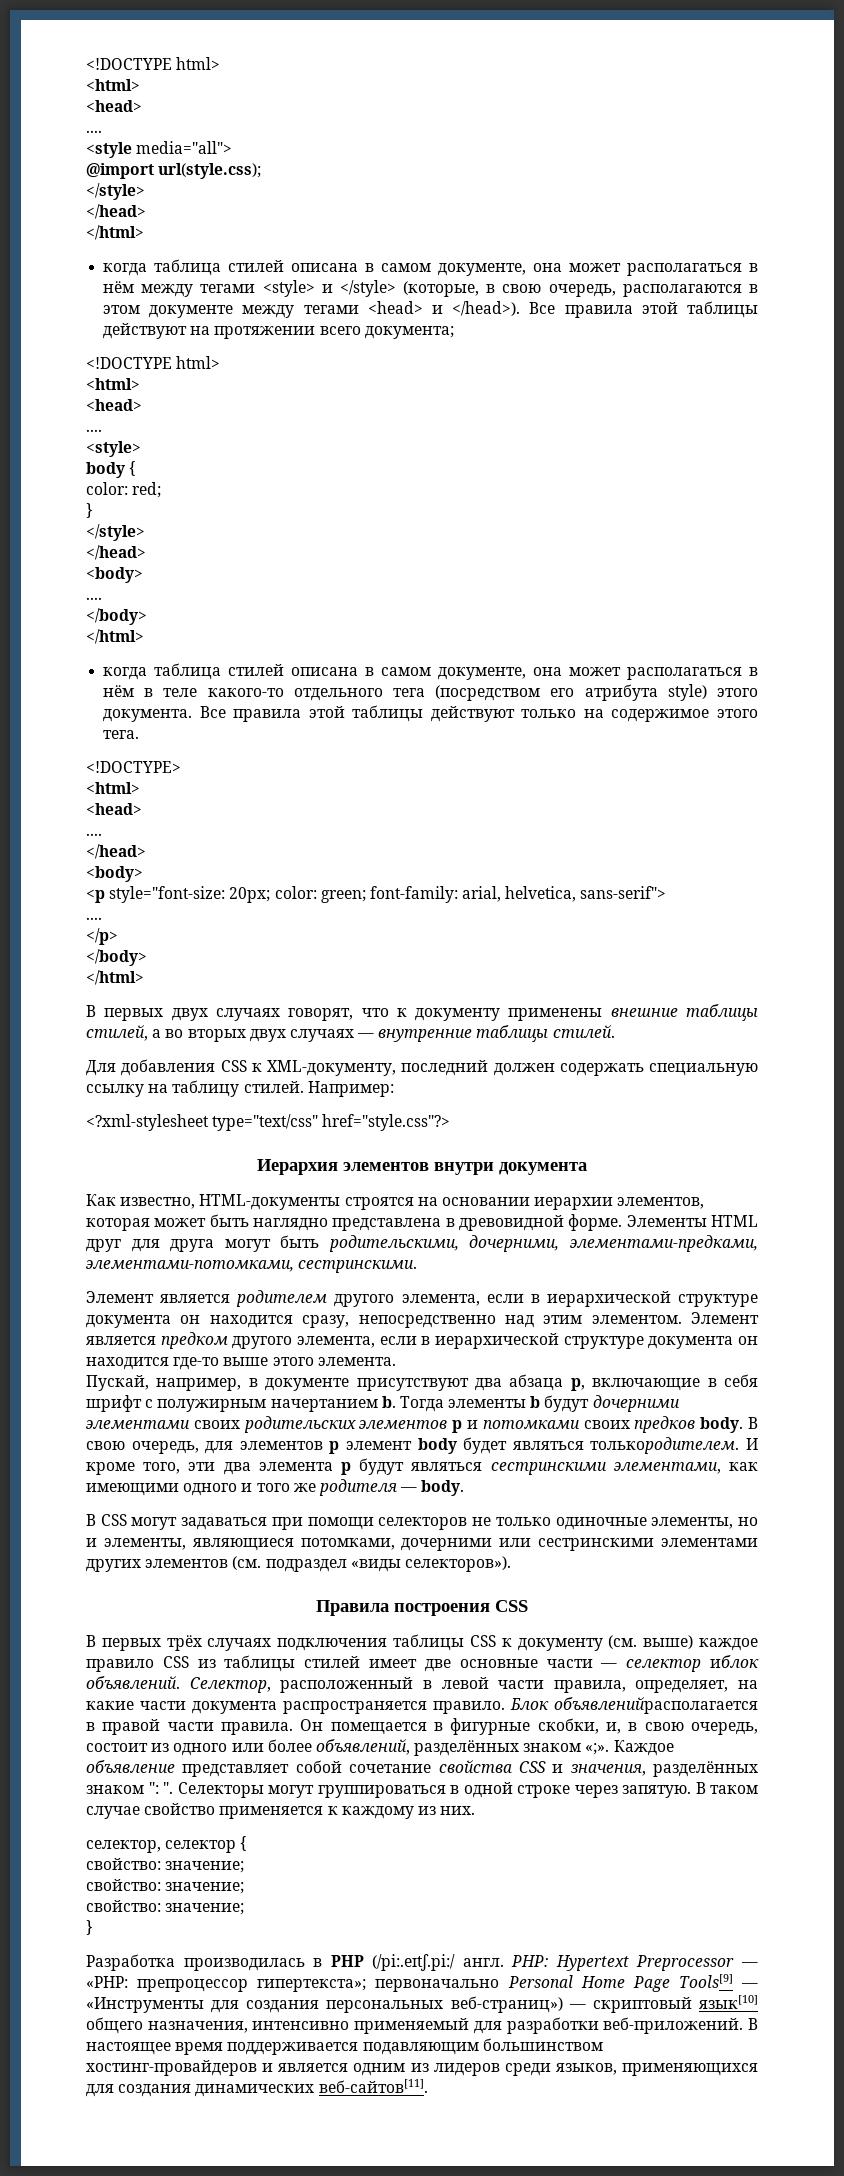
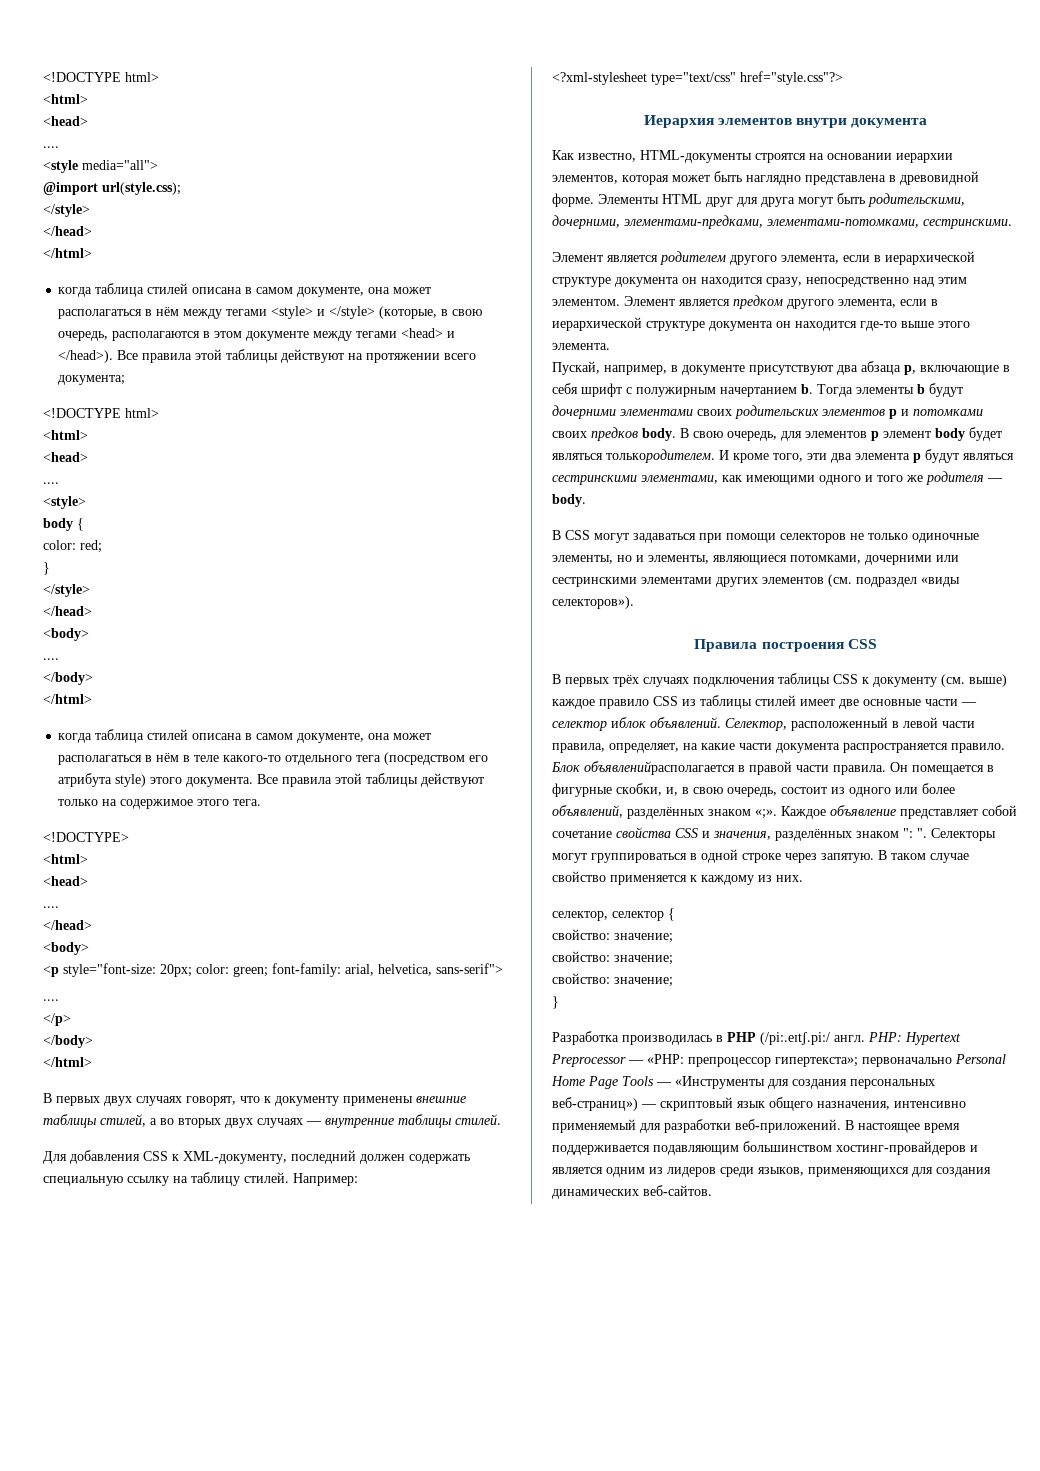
[678,1974,733,1988] Tools[9] -> [622,1076,654,1086] Tools
[698,1995,758,2009] язык[10] -> [737,1101,765,1108] язык
[318,2079,428,2093] веб-сайтов[11]. -> [643,1185,712,1196] веб-сайтов.

